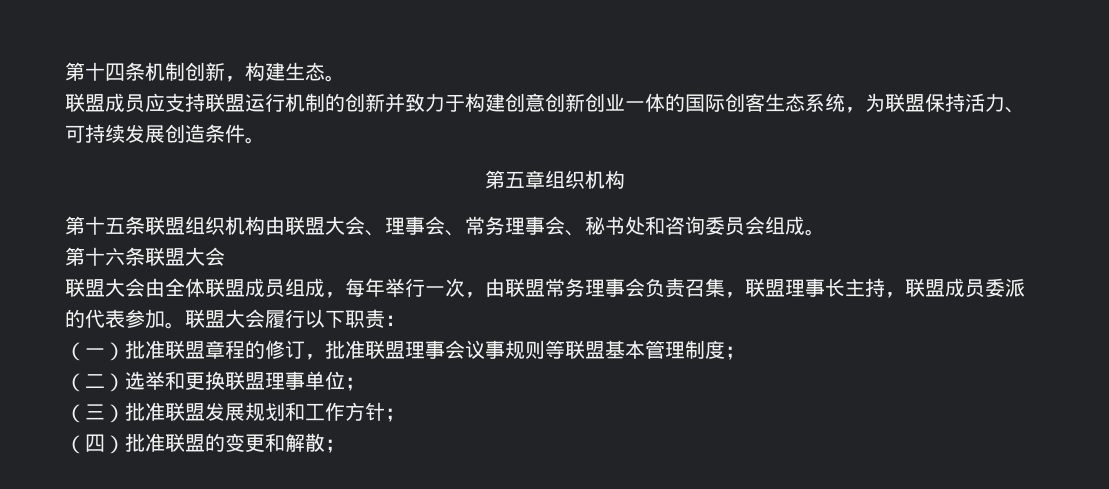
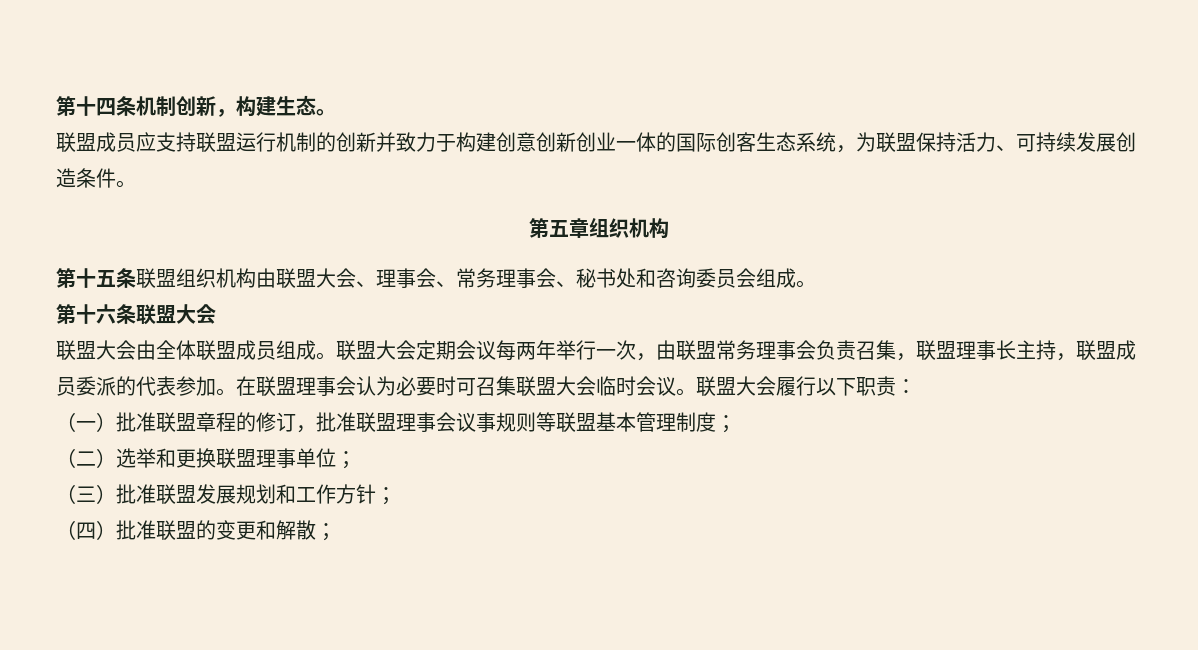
[325,278,365,298] ，每 -> [316,340,536,361] 。联盟大会定期会议每两
(185, 325) none -> [236,376,696,397] 在联盟理事会认为必要时可召集联盟大会临时会议。

